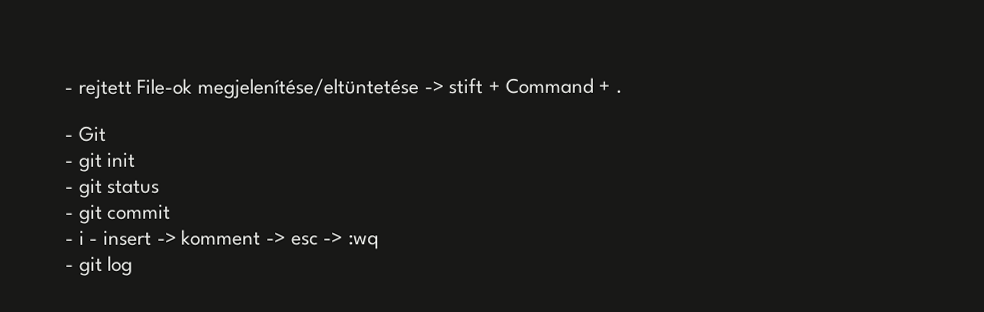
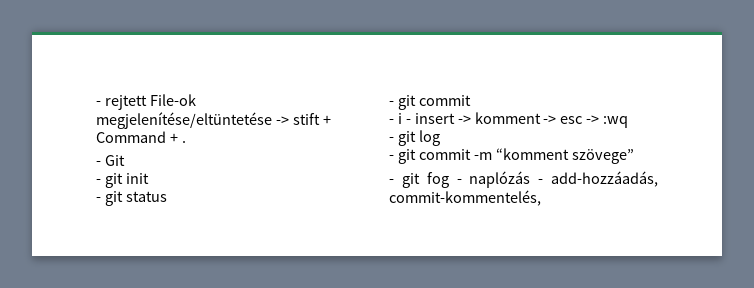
(134, 265) none -> [389,148,634,164] [389,171,658,188] [389,190,541,206] // - git commit -m “komment szövege” // - git fog - naplózás - add-hozzáadás, commit-kommentelés,

